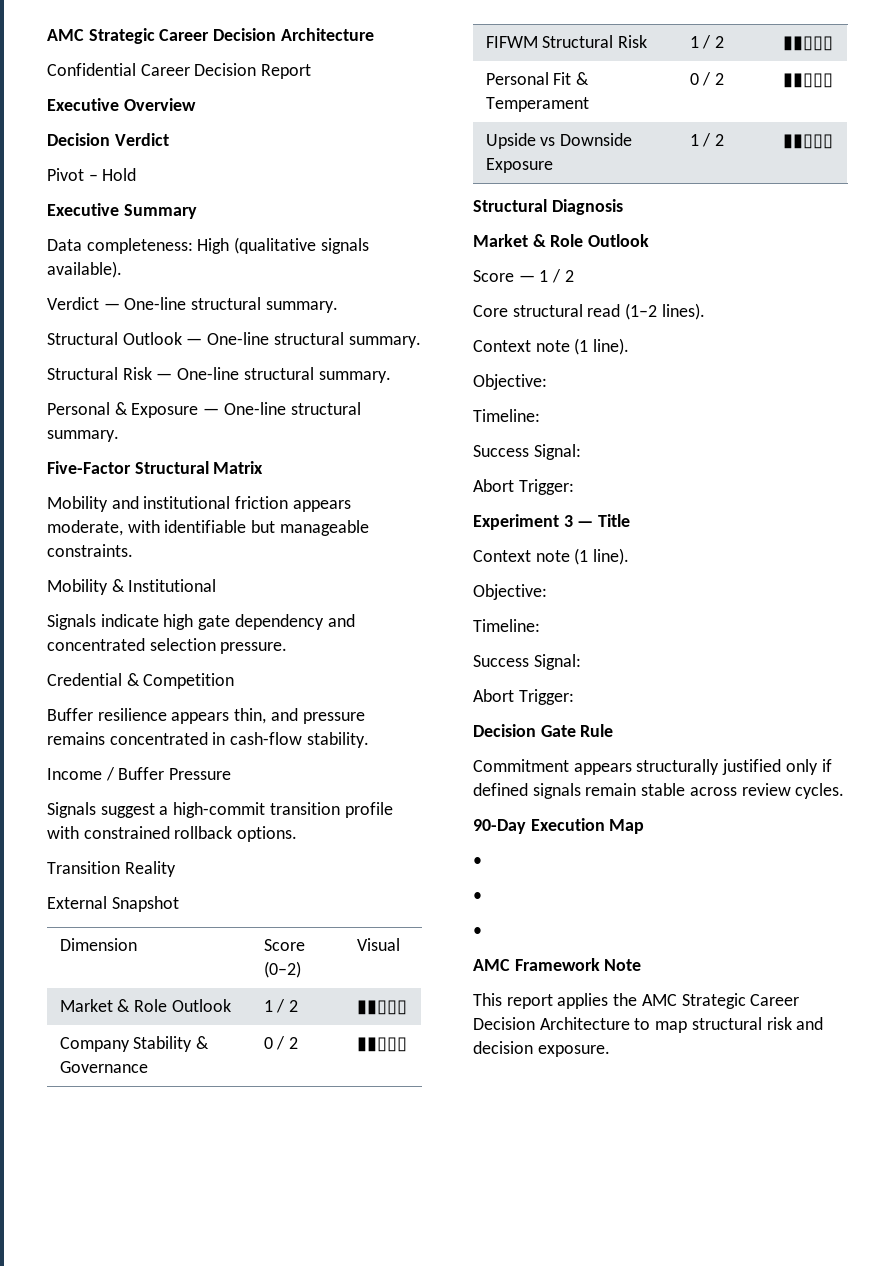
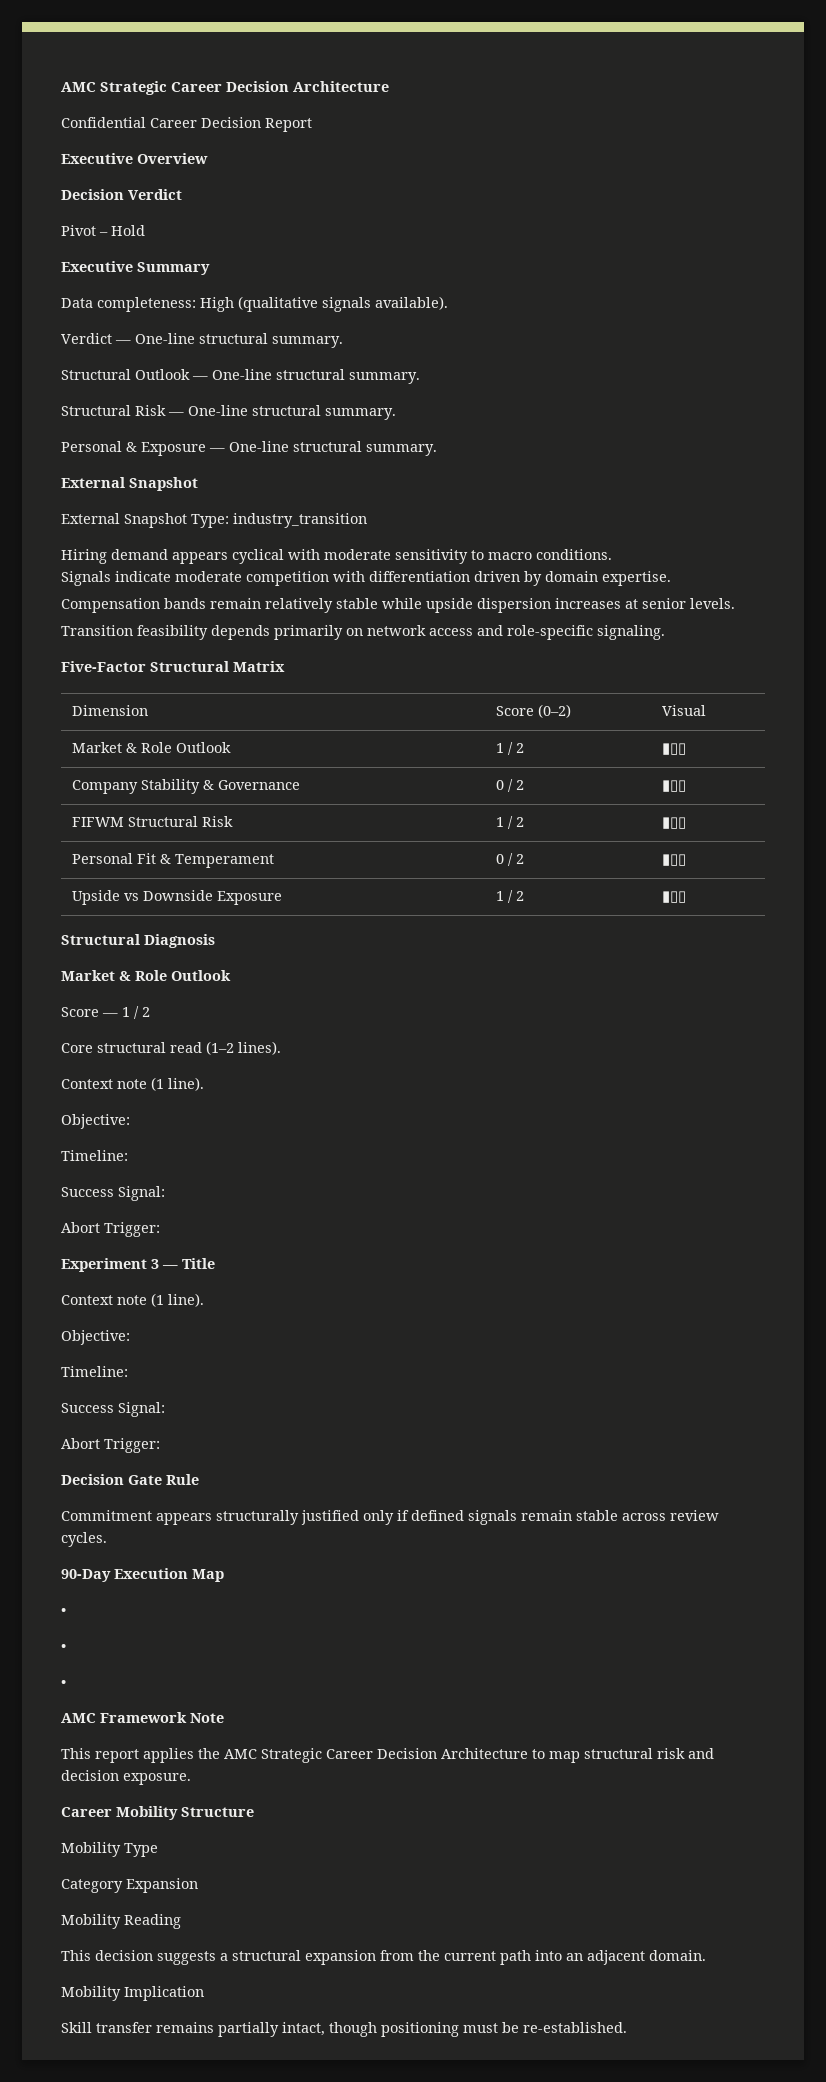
[47,461,264,474] [47,496,351,512] [47,520,369,536] [47,544,133,557] [47,579,217,595] [47,614,355,630] [47,638,288,654] [47,673,235,689] [47,708,365,724] [47,732,369,748] [47,767,232,781] [47,802,393,818] [47,826,298,842] [47,861,176,877] [47,896,179,912] Five-Factor Structural Matrix // Mobility and institutional friction appears moderate, with identifiable but manageable constraints. // Mobility & Institutional // Signals indicate high gate dependency and concentrated selection pressure. // Credential & Competition // Buffer resilience appears thin, and pressure remains concentrated in cash-flow stability. // Income / Buffer Pressure // Signals suggest a high-commit transition profile with constrained rollback options. // Transition Reality // External Snapshot -> [61,477,198,491] [61,513,367,528] [61,549,612,564] [61,571,671,586] [61,598,735,613] [61,625,665,640] [61,661,285,672] External Snapshot // External Snapshot Type: industry_transition // Hiring demand appears cyclical with moderate sensitivity to macro conditions. // Signals indicate moderate competition with differentiation driven by domain expertise. // Compensation bands remain relatively stable while upside dispersion increases at senior levels. // Transition feasibility depends primarily on network access and role-specific signaling. // Five-Factor Structural Matrix
[356,1000,407,1015] ▮▮▯▯▯ -> [662,743,687,755] ▮▯▯
[356,1037,407,1052] ▮▮▯▯▯ -> [662,780,687,792] ▮▯▯
[782,36,833,51] ▮▮▯▯▯ -> [662,817,687,829] ▮▯▯
[782,73,833,88] ▮▮▯▯▯ -> [662,854,687,866] ▮▯▯
[782,134,833,149] ▮▮▯▯▯ -> [662,891,687,903] ▮▯▯
(610, 1051) none -> [61,1806,254,1820] [61,1842,158,1857] [61,1878,198,1893] [61,1914,181,1929] [61,1950,706,1965] [61,1986,204,2001] [61,2022,627,2037] // Career Mobility Structure // Mobility Type // Category Expansion // Mobility Reading // This decision suggests a structural expansion from the current path into an adjacent domain. // Mobility Implication // Skill transfer remains partially intact, though positioning must be re-established.

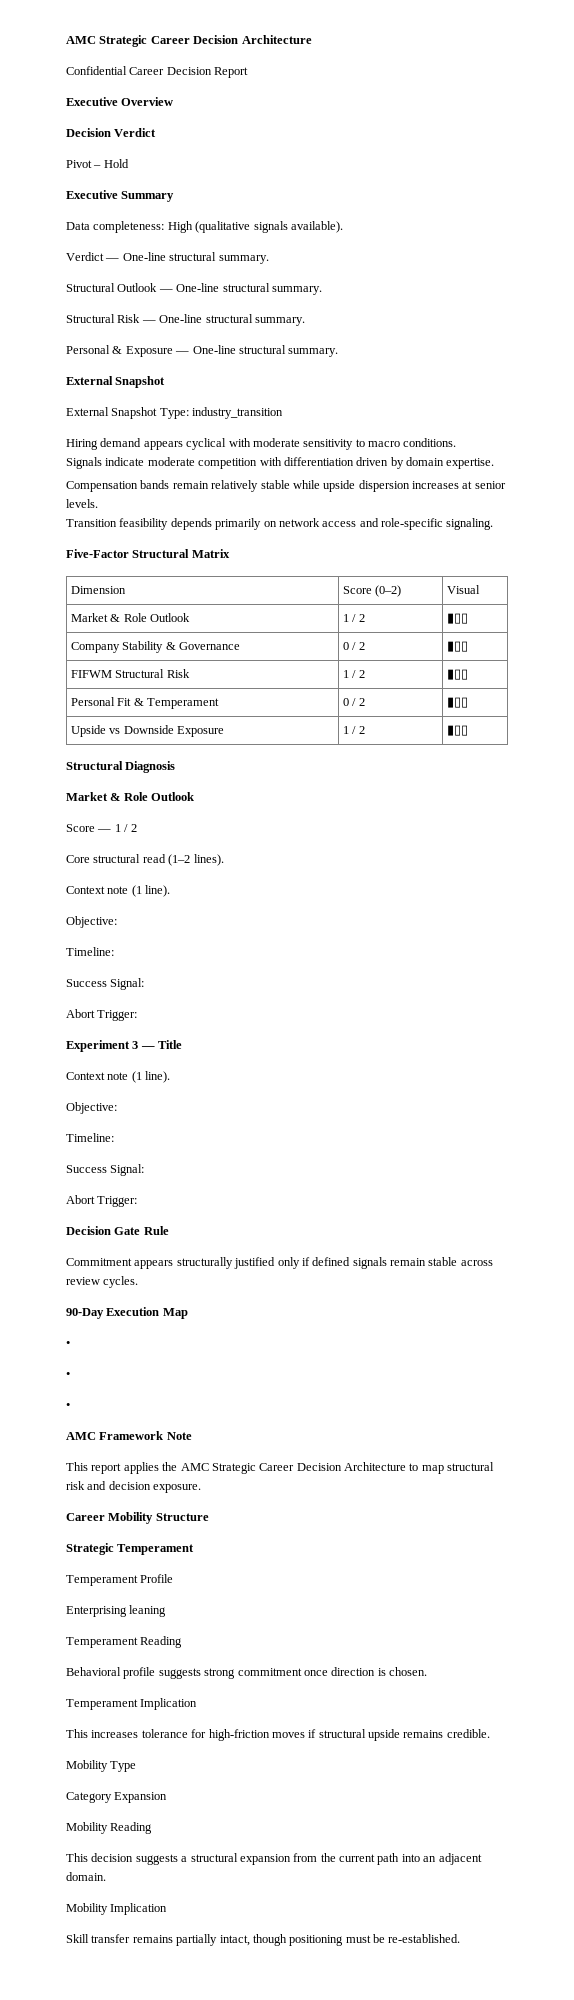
(254, 1812) none -> [66,1543,195,1555] [66,1574,174,1586] [66,1605,167,1617] [66,1636,183,1648] [66,1667,427,1679] [66,1698,198,1710] [66,1729,490,1741] // Strategic Temperament // Temperament Profile // Enterprising leaning // Temperament Reading // Behavioral profile suggests strong commitment once direction is chosen. // Temperament Implication // This increases tolerance for high-friction moves if structural upside remains credible.

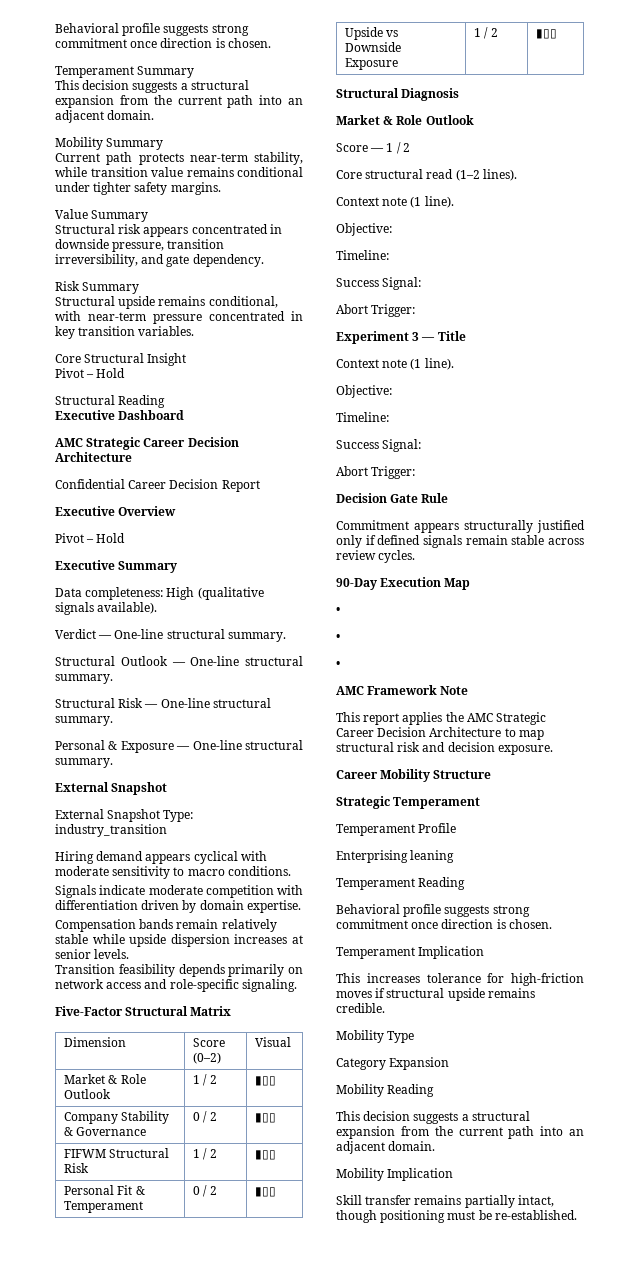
(66, 40) none -> [55,23,249,36] [55,38,271,48] [55,66,195,78] [55,80,249,93] [55,95,303,108] [55,110,155,123] [55,137,164,150] [55,152,303,165] [55,167,303,177] [55,182,221,195] [55,209,149,222] [55,224,282,237] [55,239,225,252] [55,254,264,267] [55,281,140,294] [55,296,278,309] [55,311,303,324] [55,326,195,339] [55,353,187,366] [55,368,126,378] [55,395,166,408] [55,410,185,420] Behavioral profile suggests strong commitment once direction is chosen. // Temperament Summary // This decision suggests a structural expansion from the current path into an adjacent domain. // Mobility Summary // Current path protects near-term stability, while transition value remains conditional under tighter safety margins. // Value Summary // Structural risk appears concentrated in downside pressure, transition irreversibility, and gate dependency. // Risk Summary // Structural upside remains conditional, with near-term pressure concentrated in key transition variables. // Core Structural Insight // Pivot – Hold // Structural Reading // Executive Dashboard //
[66,128,157,137] // Decision Verdict -> (177, 511) none

